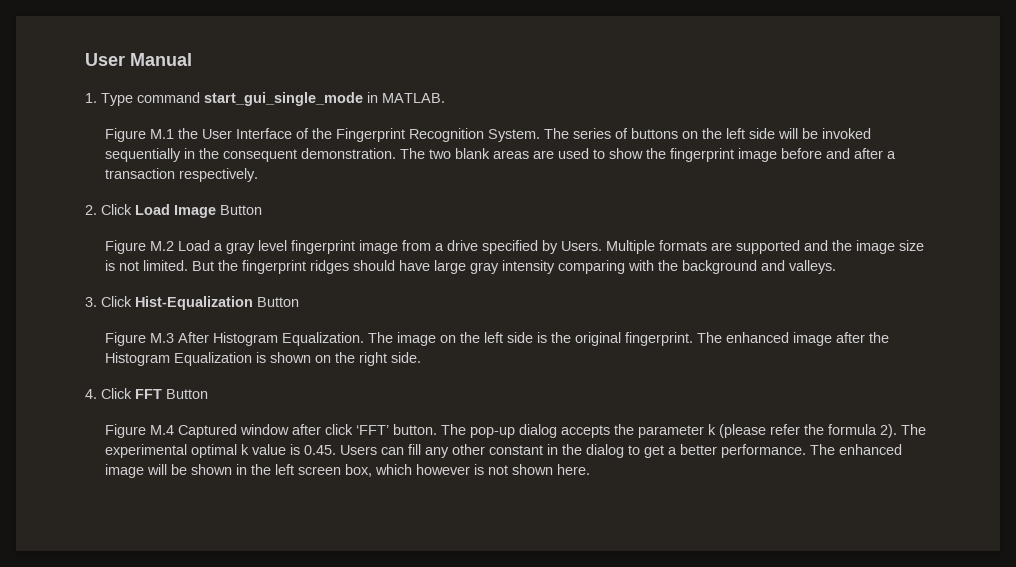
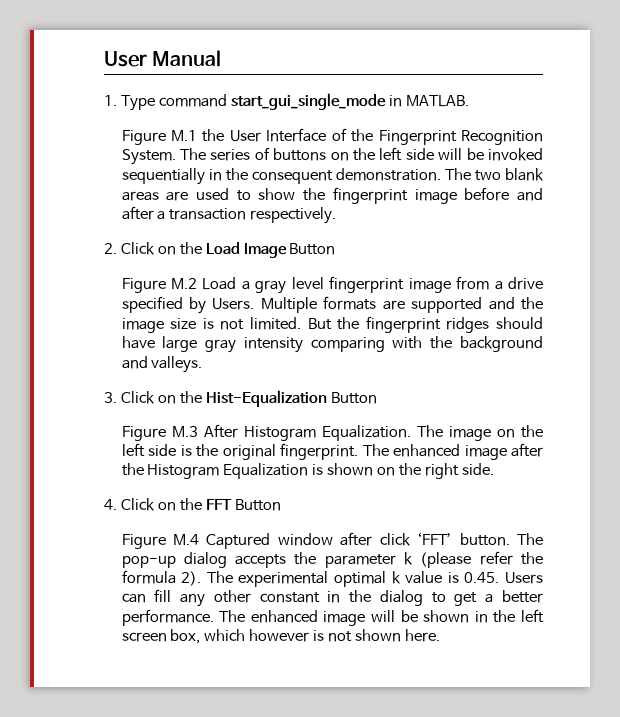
(132, 209) none -> [157,242,202,255] on the
(132, 301) none -> [157,391,202,404] on the
(132, 393) none -> [157,498,202,511] on the

